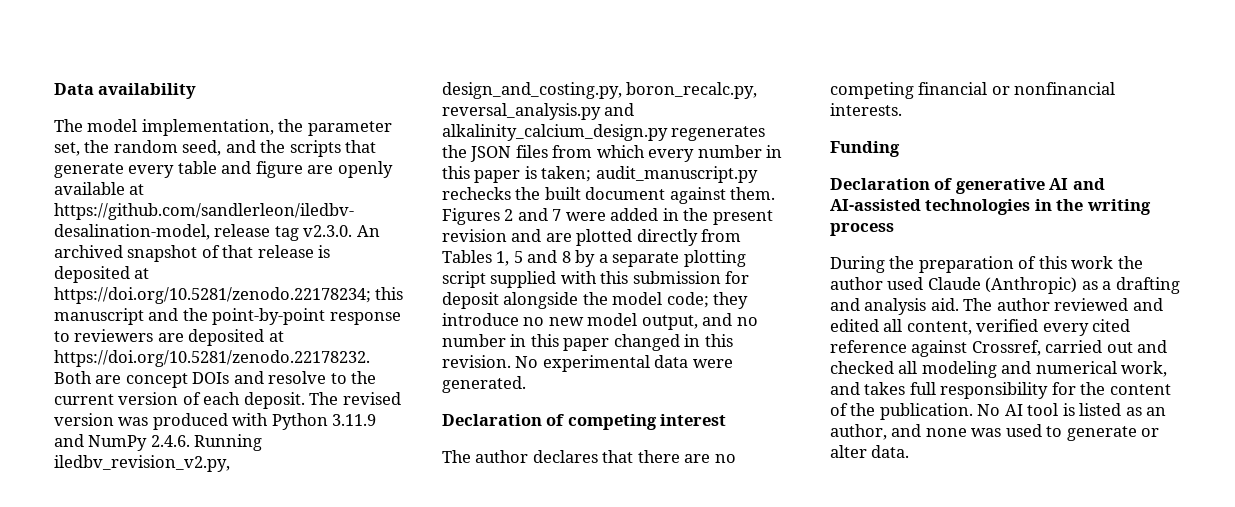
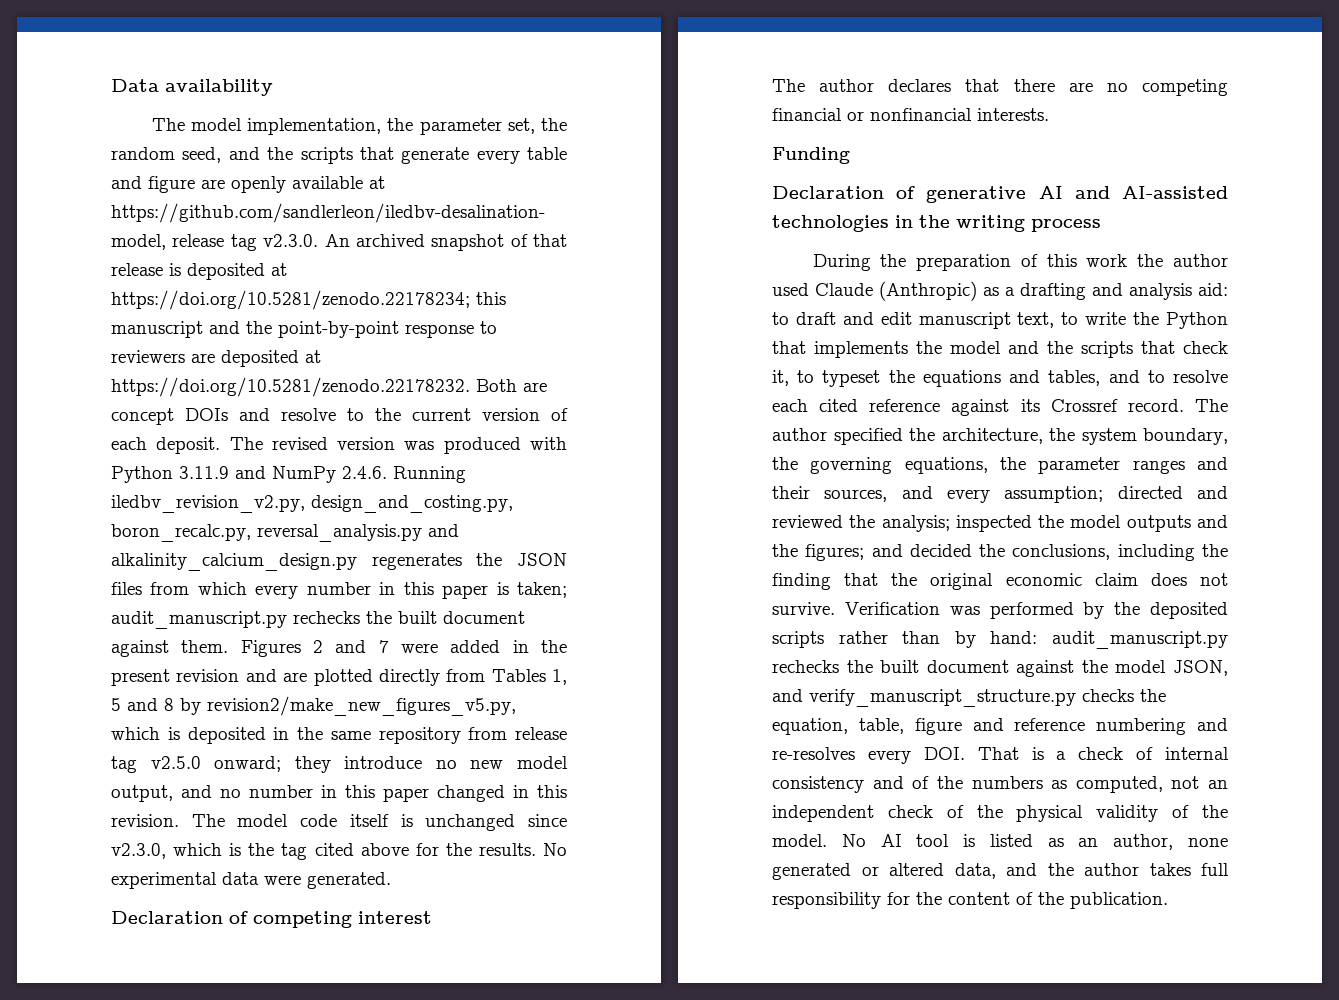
[598,250,746,267] [442,271,750,288] [442,292,709,309] a separate plotting script supplied with this submission for deposit alongside the model code; -> [207,696,516,716] [111,727,567,744] [111,756,282,773] revision2/make_new_figures_v5.py, which is deposited in the same repository from release tag v2.5.0 onward;
(511, 361) none -> [191,814,567,831] [111,843,536,860] The model code itself is unchanged since v2.3.0, which is the tag cited above for the results.
[930,298,1163,311] [830,319,1131,336] [830,340,1168,357] [830,361,1168,378] [830,382,860,395] aid. The author reviewed and edited all content, verified every cited reference against Crossref, carried out and checked all modeling and numerical work, and -> [1198,283,1228,296] [772,312,1228,329] [772,341,1228,358] [772,370,1228,387] [772,399,1228,416] [772,428,1228,445] [772,457,1228,474] [772,486,1228,503] [772,515,1228,532] [772,544,1228,561] [772,573,1228,590] [772,602,1228,619] [772,631,1228,649] [772,660,1228,677] [772,689,1166,707] [772,718,1228,735] [772,747,1229,764] [772,776,1228,793] [772,805,1228,822] [772,834,1228,850] [772,863,1139,880] aid: to draft and edit manuscript text, to write the Python that implements the model and the scripts that check it, to typeset the equations and tables, and to resolve each cited reference against its Crossref record. The author specified the architecture, the system boundary, the governing equations, the parameter ranges and their sources, and every assumption; directed and reviewed the analysis; inspected the model outputs and the figures; and decided the conclusions, including the finding that the original economic claim does not survive. Verification was performed by the deposited scripts rather than by hand: audit_manuscript.py rechecks the built document against the model JSON, and verify_manuscript_structure.py checks the equation, table, figure and reference numbering and re-resolves every DOI. That is a check of internal consistency and of the numbers as computed, not an independent check of the physical validity of the model. No AI tool is listed as an author, none generated or altered data, and the author
[977,403,1167,416] [830,424,1160,441] [830,445,910,458] No AI tool is listed as an author, and none was used to generate or alter data. -> (1168, 900) none

